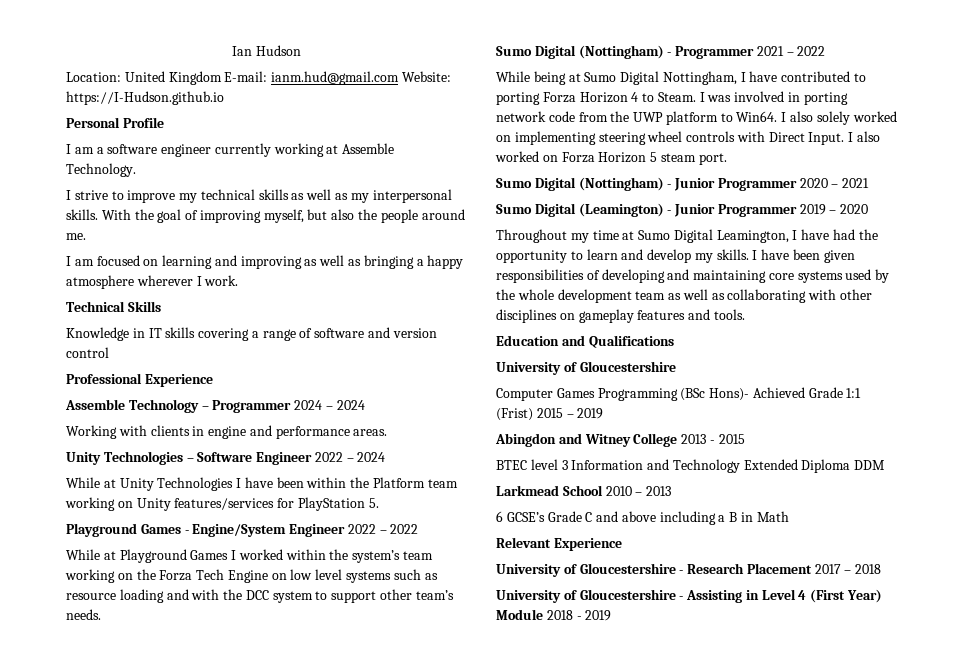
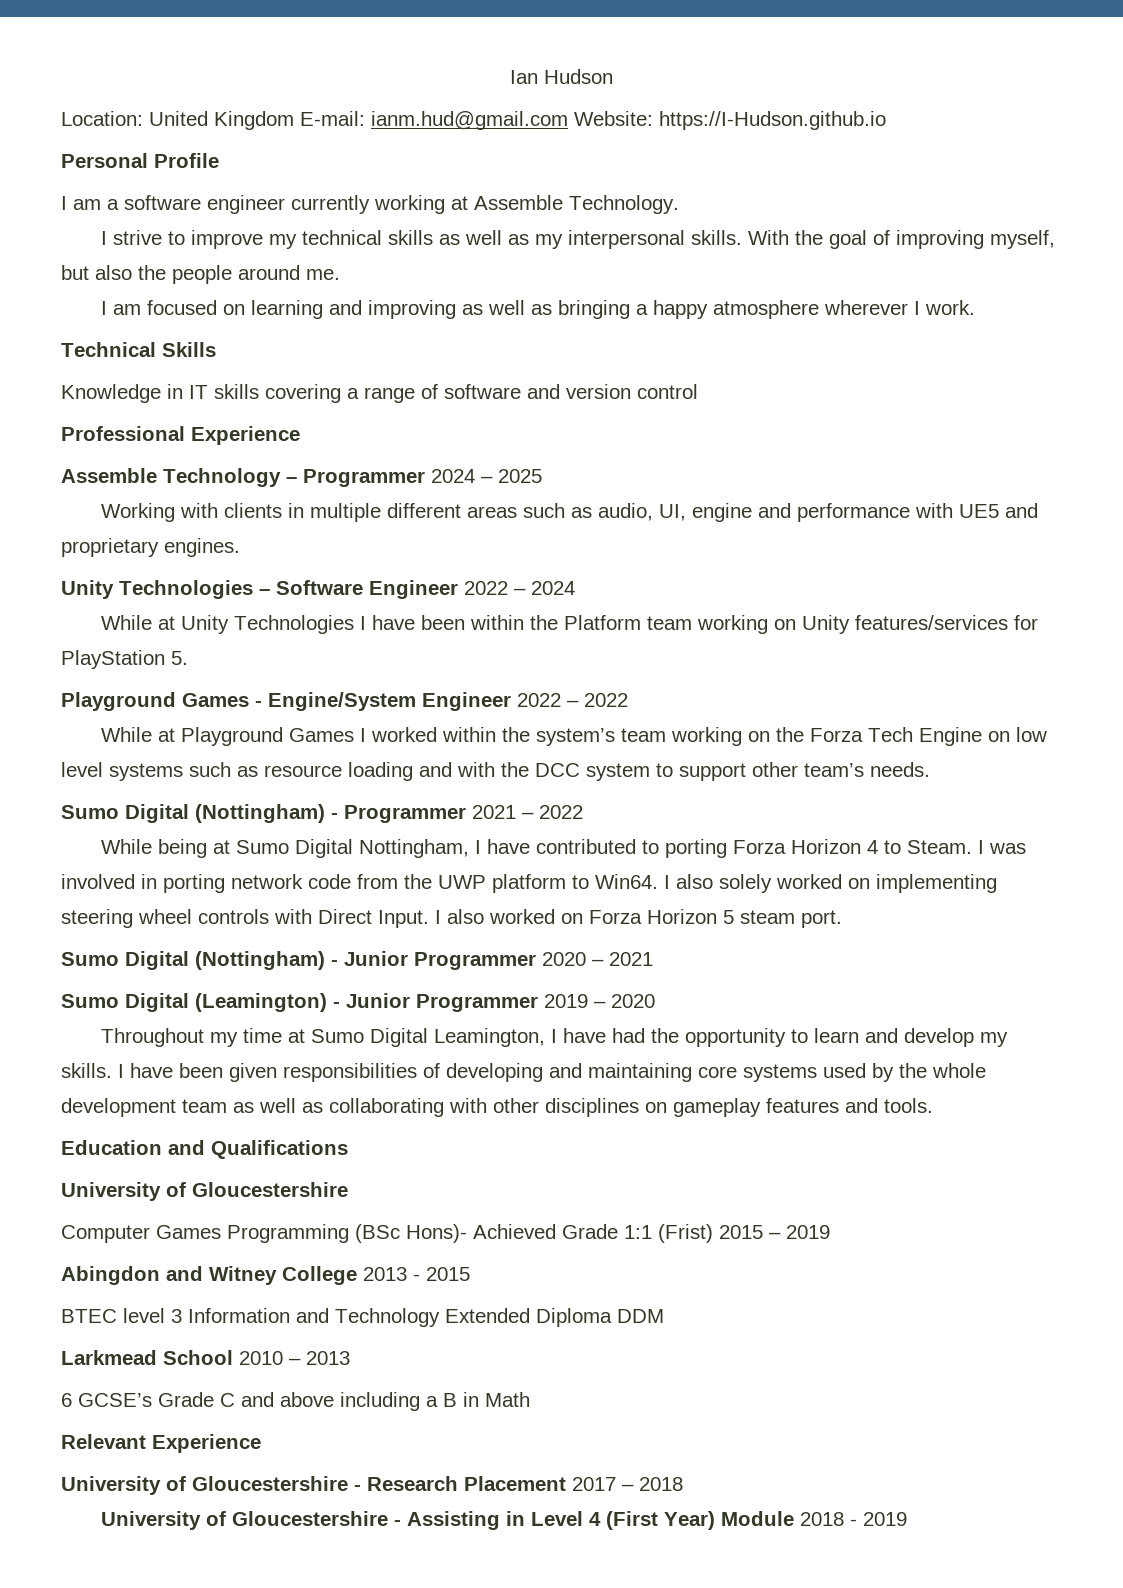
[336,400,365,410] 2024 -> [498,469,542,483] 2025
[208,425,388,439] engine and performance areas. -> [310,503,1039,522] [61,538,240,557] multiple different areas such as audio, UI, engine and performance with UE5 and proprietary engines.

